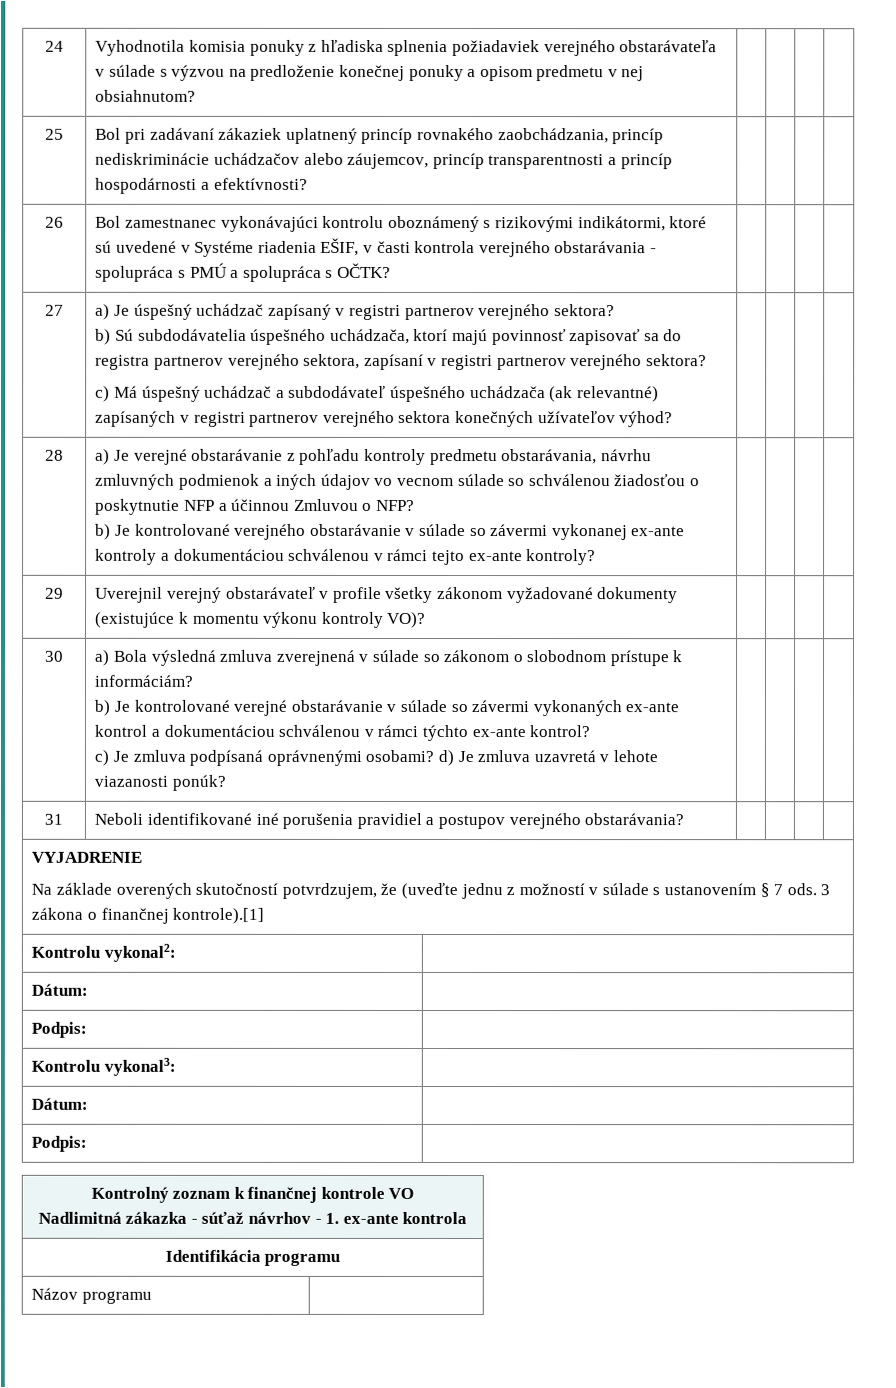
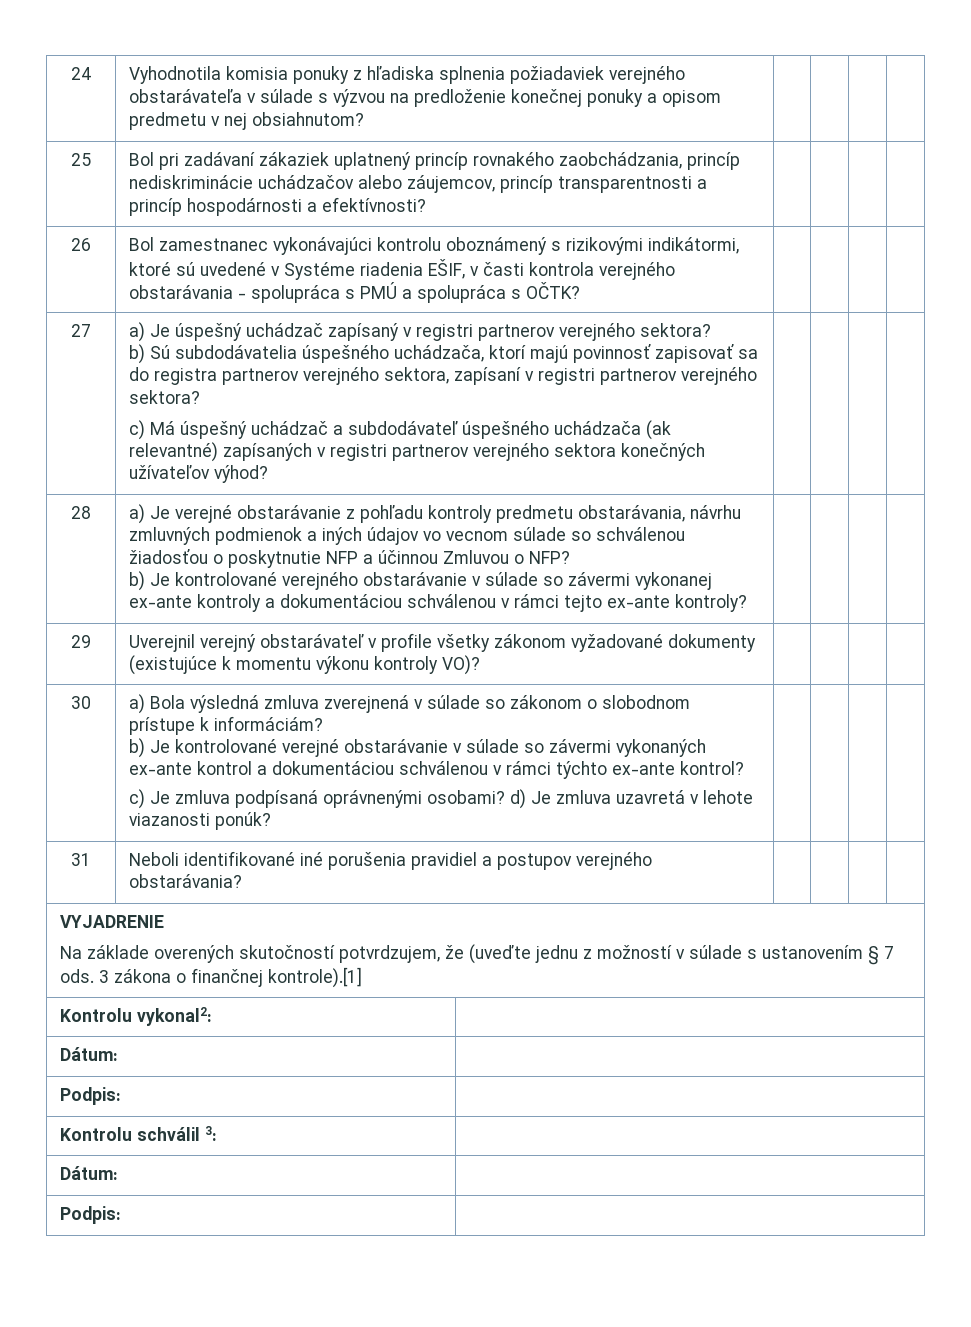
[103,1057,176,1076] [31,1097,89,1110] [31,1135,88,1152] [90,1186,415,1203] [37,1211,468,1225] [164,1249,341,1266] [31,1287,152,1304] vykonal3: | // Dátum: | // Podpis: | // Kontrolný zoznam k finančnej kontrole VO // Nadlimitná zákazka - súťaž návrhov - 1. ex-ante kontrola // Identifikácia programu // Názov programu | -> [136,1126,217,1141] [59,1166,118,1180] [59,1206,121,1224] schválil 3: | // Dátum: | // Podpis: |

